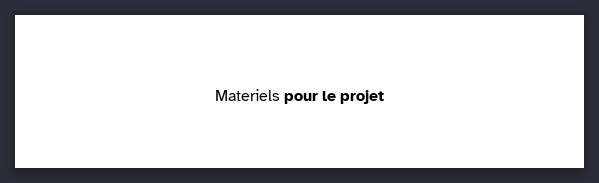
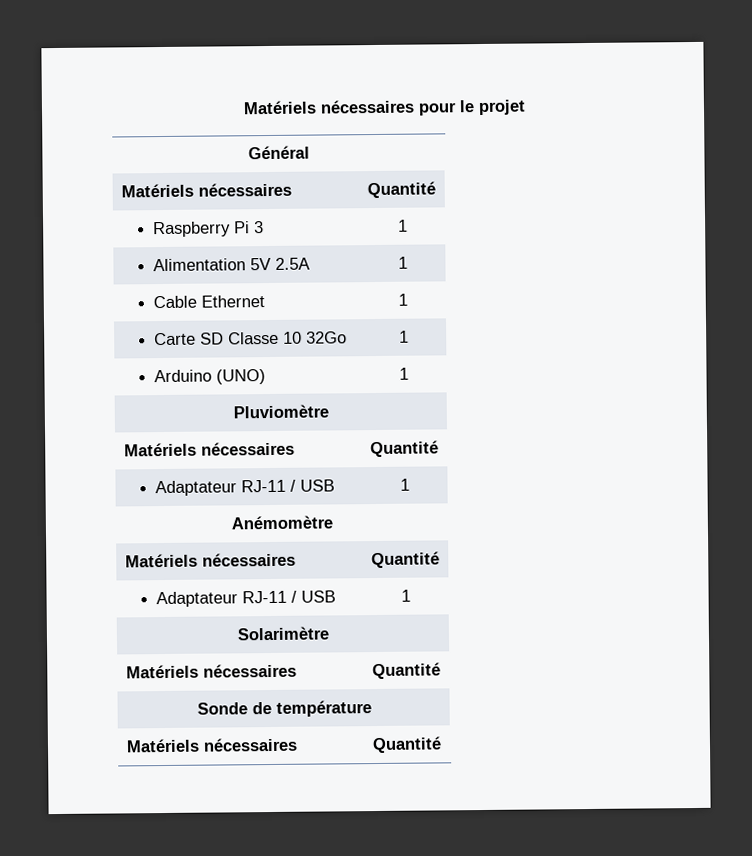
[214,89,280,101] Materiels -> [243,99,415,115] Matériels nécessaires
(385, 97) none -> [248,145,310,160] [121,182,293,198] [367,181,436,199] [152,221,264,238] [397,219,408,232] [152,257,310,272] [397,256,408,269] [152,295,265,309] [397,293,408,306] [153,331,347,346] [398,330,409,343] [153,369,266,385] [398,367,409,380] [233,404,329,419] [124,441,296,457] [370,440,439,458] [154,479,335,497] [399,478,410,491] [231,515,333,530] [125,552,297,568] [371,551,440,569] [155,590,336,608] [400,589,411,602] [237,626,329,641] [126,663,298,679] [372,662,441,680] [196,700,372,717] [126,737,299,753] [372,736,442,754] // Général // Matériels nécessaires | Quantité // Raspberry Pi 3 | 1 // Alimentation 5V 2.5A | 1 // Cable Ethernet | 1 // Carte SD Classe 10 32Go | 1 // Arduino (UNO) | 1 // Pluviomètre // Matériels nécessaires | Quantité // Adaptateur RJ-11 / USB | 1 // Anémomètre // Matériels nécessaires | Quantité // Adaptateur RJ-11 / USB | 1 // Solarimètre // Matériels nécessaires | Quantité // Sonde de température // Matériels nécessaires | Quantité

